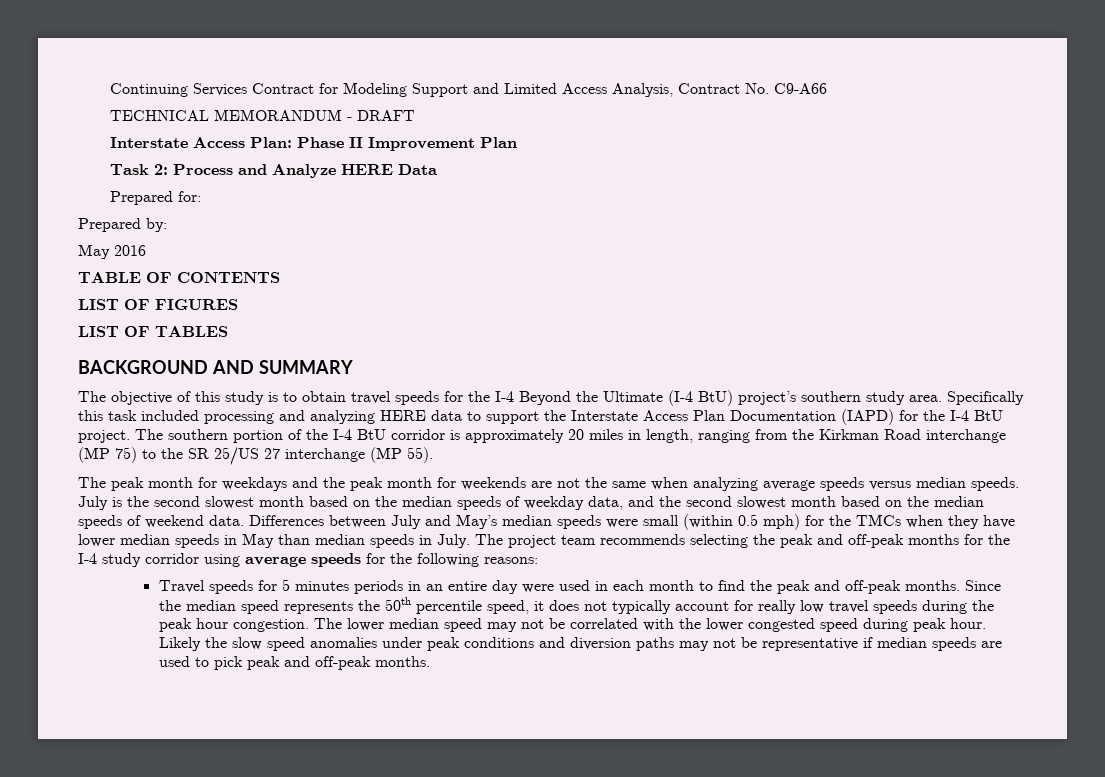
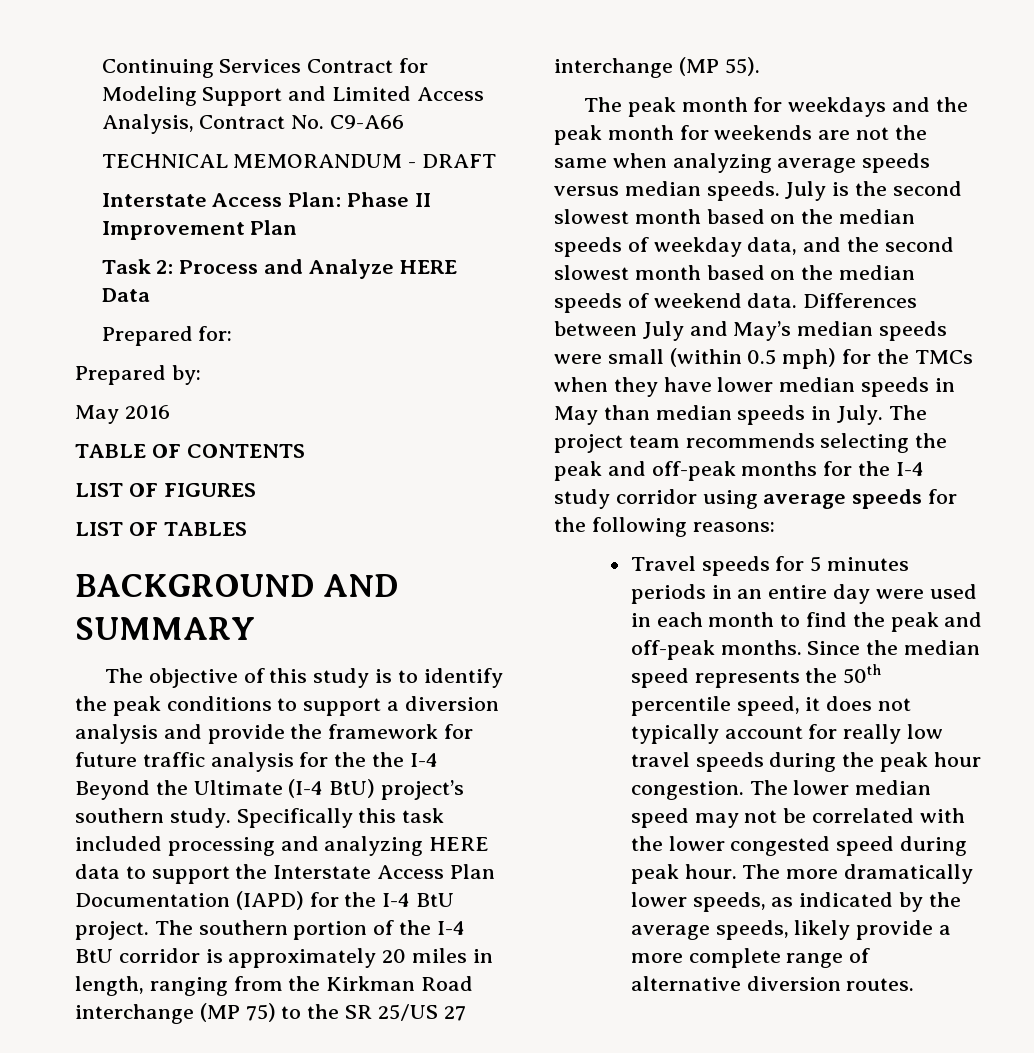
[302,391,463,405] obtain travel speeds for -> [423,668,503,688] [75,696,499,716] [75,724,474,744] [75,752,367,772] identify the peak conditions to support a diversion analysis and provide the framework for future traffic analysis for the
[866,391,942,405] study area. -> [169,808,231,828] study.
[158,637,1002,651] [158,656,430,670] Likely the slow speed anomalies under peak conditions and diversion paths may not be representative if median speeds are used to pick peak and off-peak months. -> [742,864,973,884] [630,892,961,912] [630,920,951,940] [630,948,871,968] [630,976,915,991] The more dramatically lower speeds, as indicated by the average speeds, likely provide a more complete range of alternative diversion routes.

